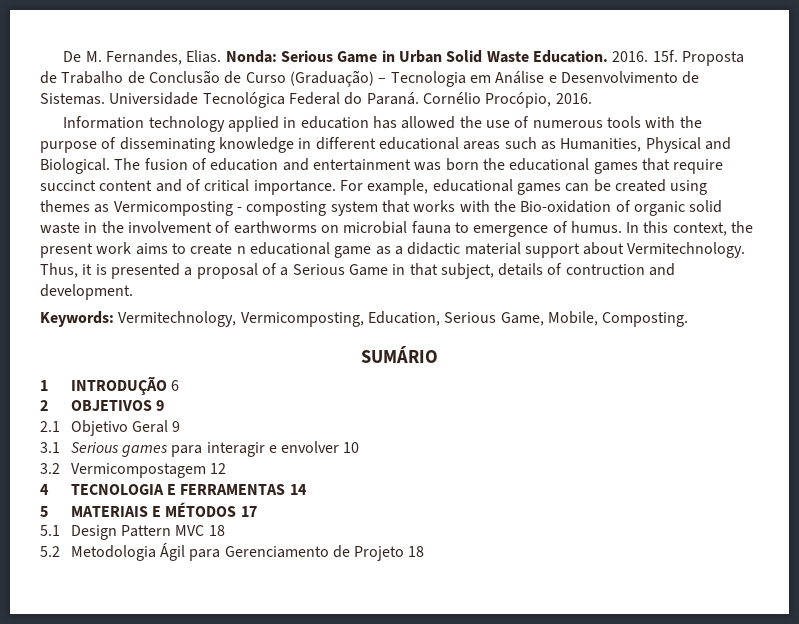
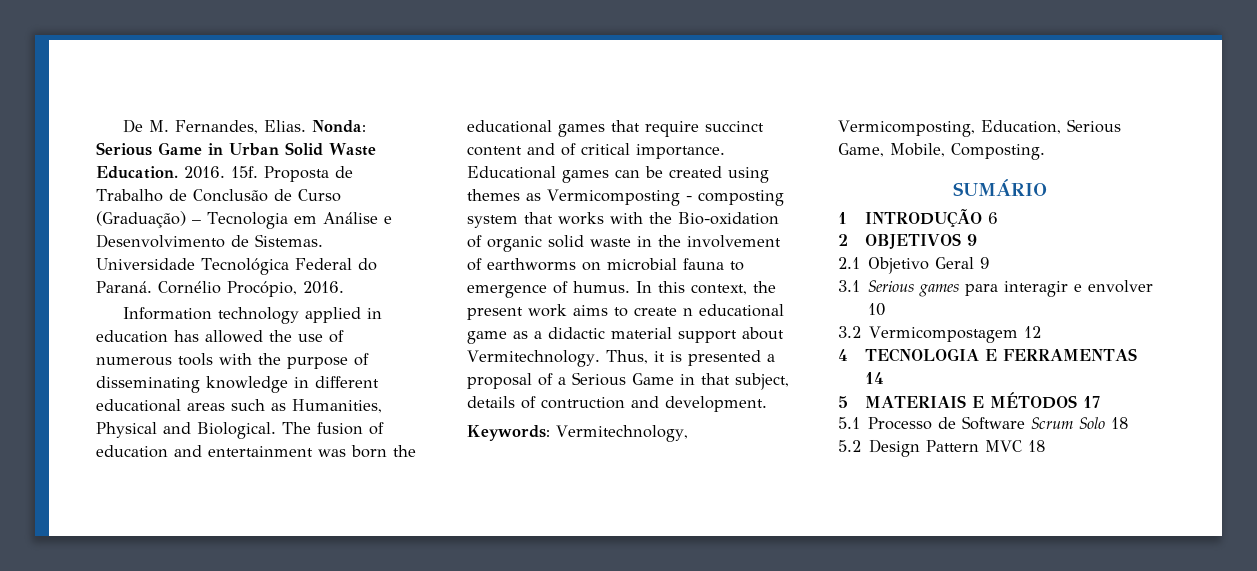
[339,179,513,195] For example, educational -> [467,166,556,179] Educational
[70,525,225,540] [40,543,405,561] Design Pattern MVC 18 // 5.2 Metodologia Ágil para Gerenciamento de Projeto -> [868,416,1129,430] [838,439,1023,457] Processo de Software Scrum Solo 18 // 5.2 Design Pattern MVC

